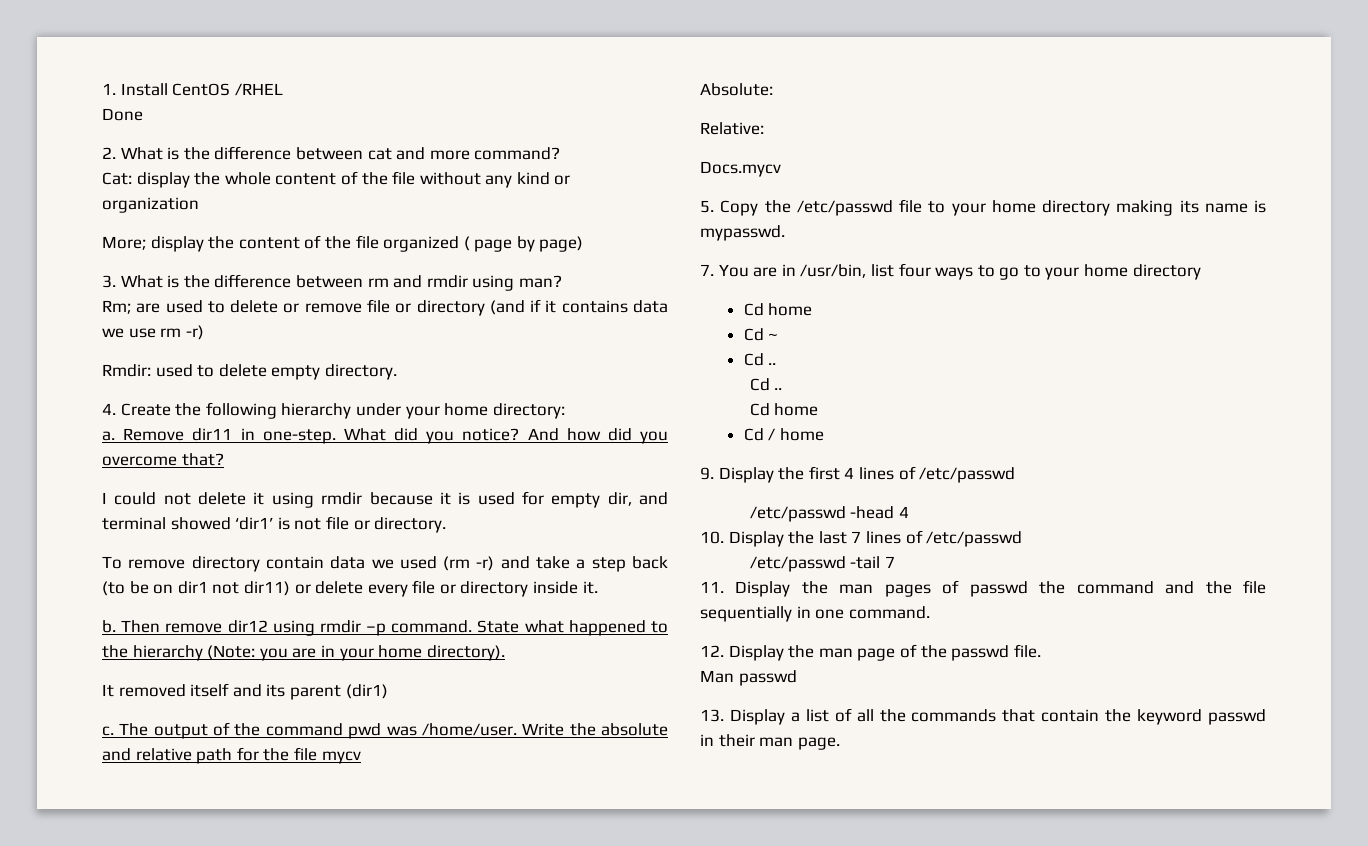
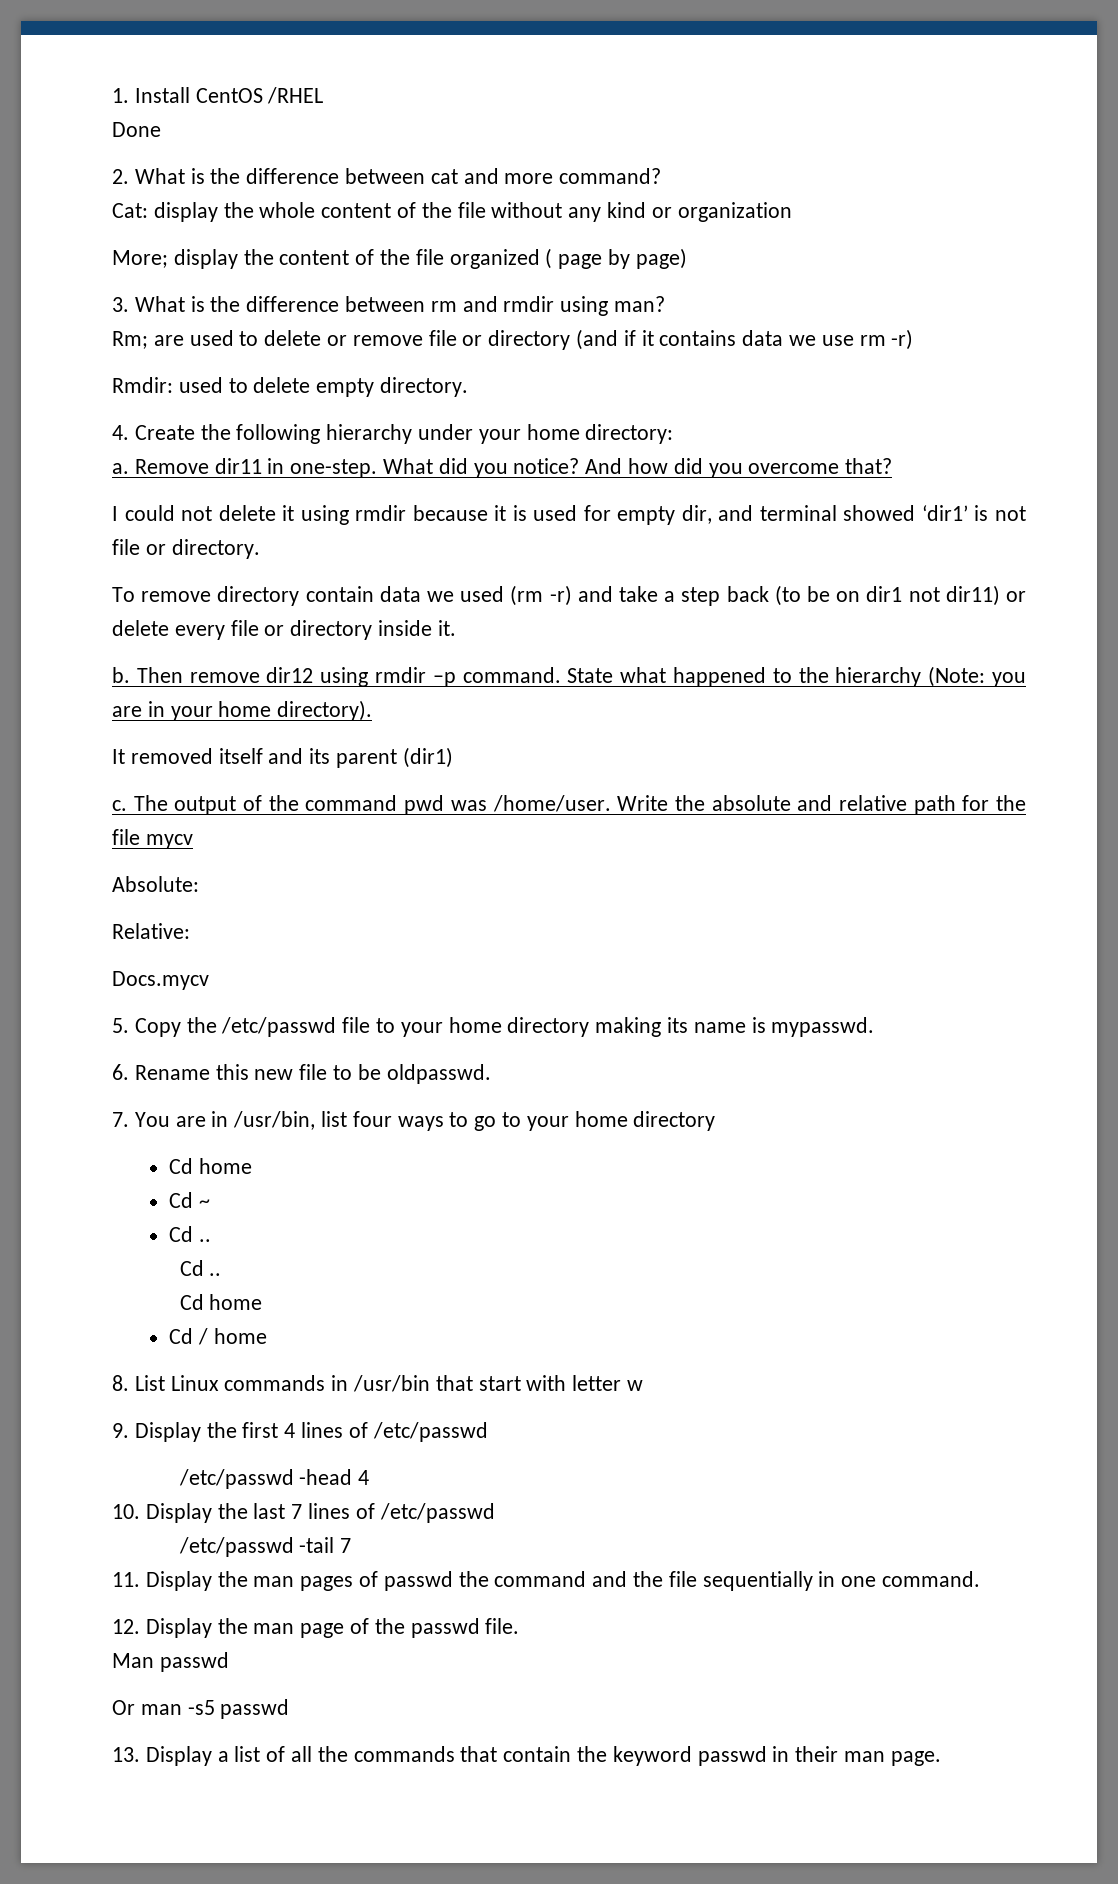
(785, 233) none -> [112,1064,491,1084] // 6. Rename this new file to be oldpasswd.
(824, 434) none -> [112,1375,644,1392] // 8. List Linux commands in /usr/bin that start with letter w
(797, 678) none -> [112,1699,290,1719] // Or man -s5 passwd

